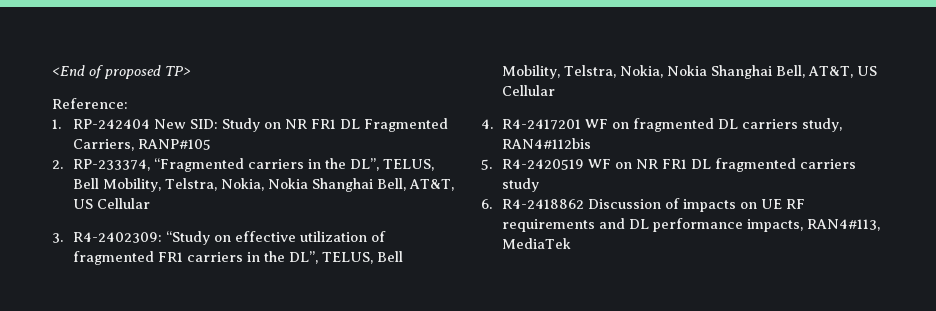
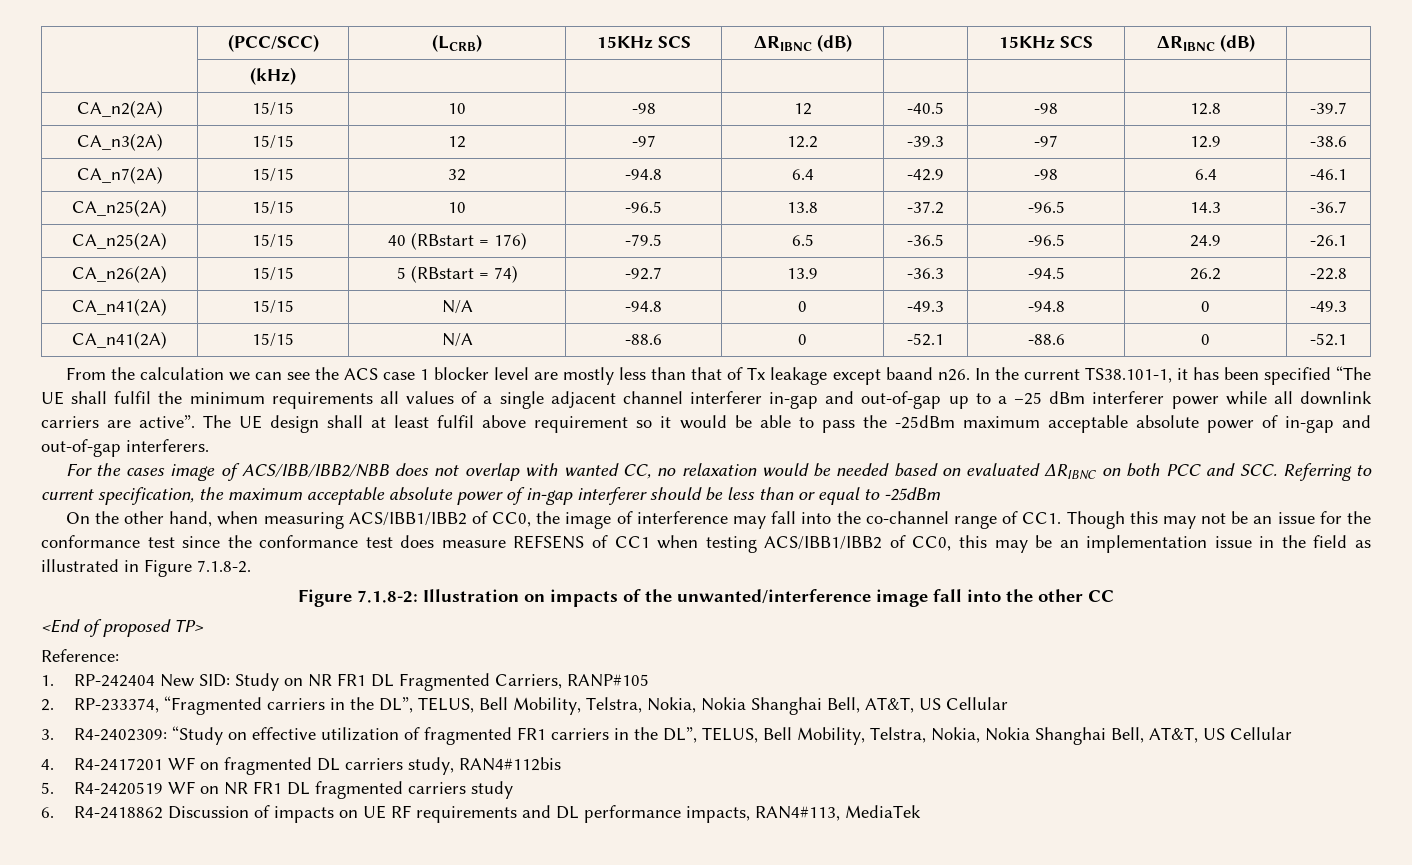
(52, 70) none -> [227,34,319,52] [432,34,482,52] [596,36,691,49] [753,34,852,52] [999,36,1093,49] [1156,34,1255,52] [250,67,296,85] [76,100,163,118] [252,102,294,116] [448,103,466,114] [631,103,656,114] [793,103,812,115] [907,102,944,114] [1034,103,1058,114] [1190,103,1221,115] [1310,102,1347,114] [76,133,163,151] [252,135,294,149] [448,136,466,148] [631,135,656,147] [787,136,818,148] [907,136,944,147] [1034,135,1058,147] [1190,136,1221,148] [1310,136,1347,147] [76,166,163,184] [252,168,294,182] [448,169,466,181] [625,169,662,180] [791,169,814,180] [907,169,944,181] [1034,169,1058,180] [1194,169,1217,180] [1310,169,1347,180] [72,199,167,217] [252,201,294,215] [448,202,466,213] [625,201,662,213] [787,202,818,213] [907,201,944,214] [1027,201,1065,213] [1190,202,1221,213] [1310,201,1347,213] [72,232,167,250] [252,234,294,248] [387,232,527,250] [625,234,662,246] [791,234,814,246] [907,234,944,246] [1027,234,1065,246] [1190,235,1221,247] [1310,235,1347,247] [72,265,167,283] [252,267,294,281] [396,265,518,283] [625,267,662,280] [787,268,818,279] [907,268,944,279] [1027,267,1065,279] [1190,268,1221,280] [1310,268,1347,280] [72,298,167,316] [252,300,294,314] [441,300,473,314] [625,301,662,312] [798,301,807,312] [907,301,944,312] [1027,301,1065,312] [1201,301,1210,312] [1310,301,1347,312] [72,331,167,349] [252,333,294,347] [441,333,473,347] [625,334,662,345] [798,334,807,345] [907,333,944,346] [1027,334,1065,345] [1201,334,1210,345] [1310,333,1347,346] [65,366,1371,385] [41,391,1373,409] [41,415,1371,433] [41,439,209,457] [65,463,1372,481] [41,487,941,505] [65,511,1371,529] [41,535,1371,553] [41,559,251,577] [298,589,1114,607] | (PCC/SCC) | (LCRB) | 15KHz SCS | ΔRIBNC (dB) | | 15KHz SCS | ΔRIBNC (dB) | // | (kHz) | | | | | | | // CA_n2(2A) | 15/15 | 10 | -98 | 12 | -40.5 | -98 | 12.8 | -39.7 // CA_n3(2A) | 15/15 | 12 | -97 | 12.2 | -39.3 | -97 | 12.9 | -38.6 // CA_n7(2A) | 15/15 | 32 | -94.8 | 6.4 | -42.9 | -98 | 6.4 | -46.1 // CA_n25(2A) | 15/15 | 10 | -96.5 | 13.8 | -37.2 | -96.5 | 14.3 | -36.7 // CA_n25(2A) | 15/15 | 40 (RBstart = 176) | -79.5 | 6.5 | -36.5 | -96.5 | 24.9 | -26.1 // CA_n26(2A) | 15/15 | 5 (RBstart = 74) | -92.7 | 13.9 | -36.3 | -94.5 | 26.2 | -22.8 // CA_n41(2A) | 15/15 | N/A | -94.8 | 0 | -49.3 | -94.8 | 0 | -49.3 // CA_n41(2A) | 15/15 | N/A | -88.6 | 0 | -52.1 | -88.6 | 0 | -52.1 // From the calculation we can see the ACS case 1 blocker level are mostly less than that of Tx leakage except baand n26. In the current TS38.101-1, it has been specified “The UE shall fulfil the minimum requirements all values of a single adjacent channel interferer in-gap and out-of-gap up to a –25 dBm interferer power while all downlink carriers are active”. The UE design shall at least fulfil above requirement so it would be able to pass the -25dBm maximum acceptable absolute power of in-gap and out-of-gap interferers. // For the cases image of ACS/IBB/IBB2/NBB does not overlap with wanted CC, no relaxation would be needed based on evaluated ΔRIBNC on both PCC and SCC. Referring to current specification, the maximum acceptable absolute power of in-gap interferer should be less than or equal to -25dBm // On the other hand, when measuring ACS/IBB1/IBB2 of CC0, the image of interference may fall into the co-channel range of CC1. Though this may not be an issue for the conformance test since the conformance test does measure REFSENS of CC1 when testing ACS/IBB1/IBB2 of CC0, this may be an implementation issue in the field as illustrated in Figure 7.1.8-2. // Figure 7.1.8-2: Illustration on impacts of the unwanted/interference image fall into the other CC //

